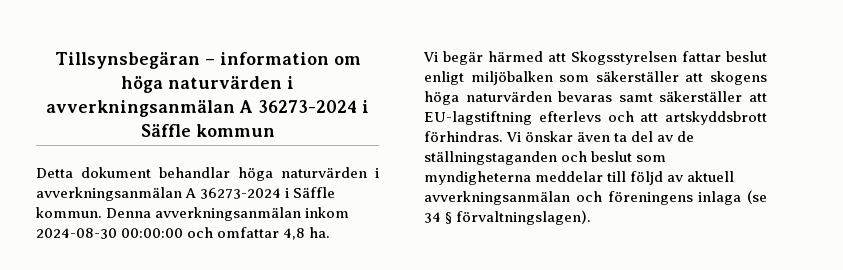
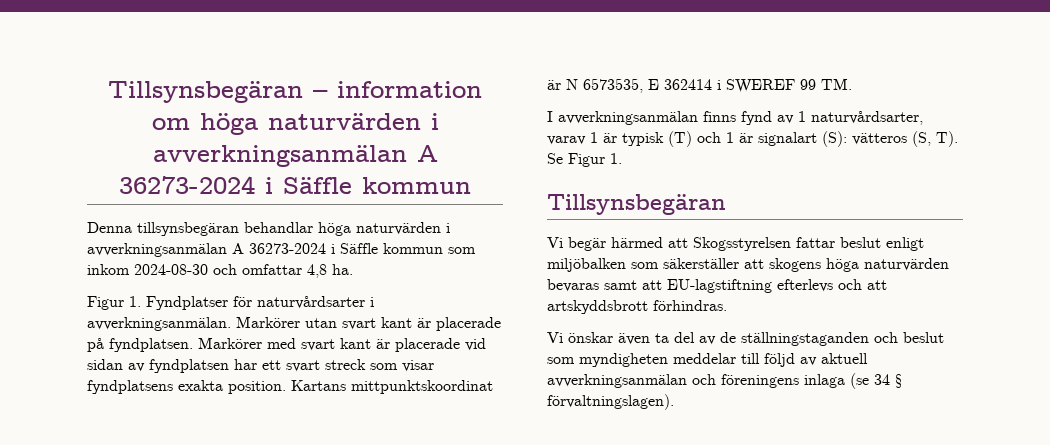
[36,167,151,178] Detta dokument -> [87,222,239,236] Denna tillsynsbegäran
[36,207,302,221] kommun. Denna avverkningsanmälan -> [383,243,476,254] kommun som
[121,228,184,238] 00:00:00 -> (208, 269) none
(331, 232) none -> [87,296,374,310] [87,316,501,331] [87,337,486,352] [87,359,434,373] [87,380,493,394] [547,78,852,93] [547,111,923,125] [547,131,958,147] [547,153,622,167] [547,194,726,215] // Figur 1. Fyndplatser för naturvårdsarter i avverkningsanmälan. Markörer utan svart kant är placerade på fyndplatsen. Markörer med svart kant är placerade vid sidan av fyndplatsen har ett svart streck som visar fyndplatsens exakta position. Kartans mittpunktskoordinat är N 6573535, E 362414 i SWEREF 99 TM. // I avverkningsanmälan finns fynd av 1 naturvårdsarter, varav 1 är typisk (T) och 1 är signalart (S): vätteros (S, T). Se Figur 1. // Tillsynsbegäran
[659,91,743,102] säkerställer -> (637, 285) none
(503, 136) none -> (727, 305) //
[424,171,531,185] myndigheterna -> [579,353,668,367] myndigheten

